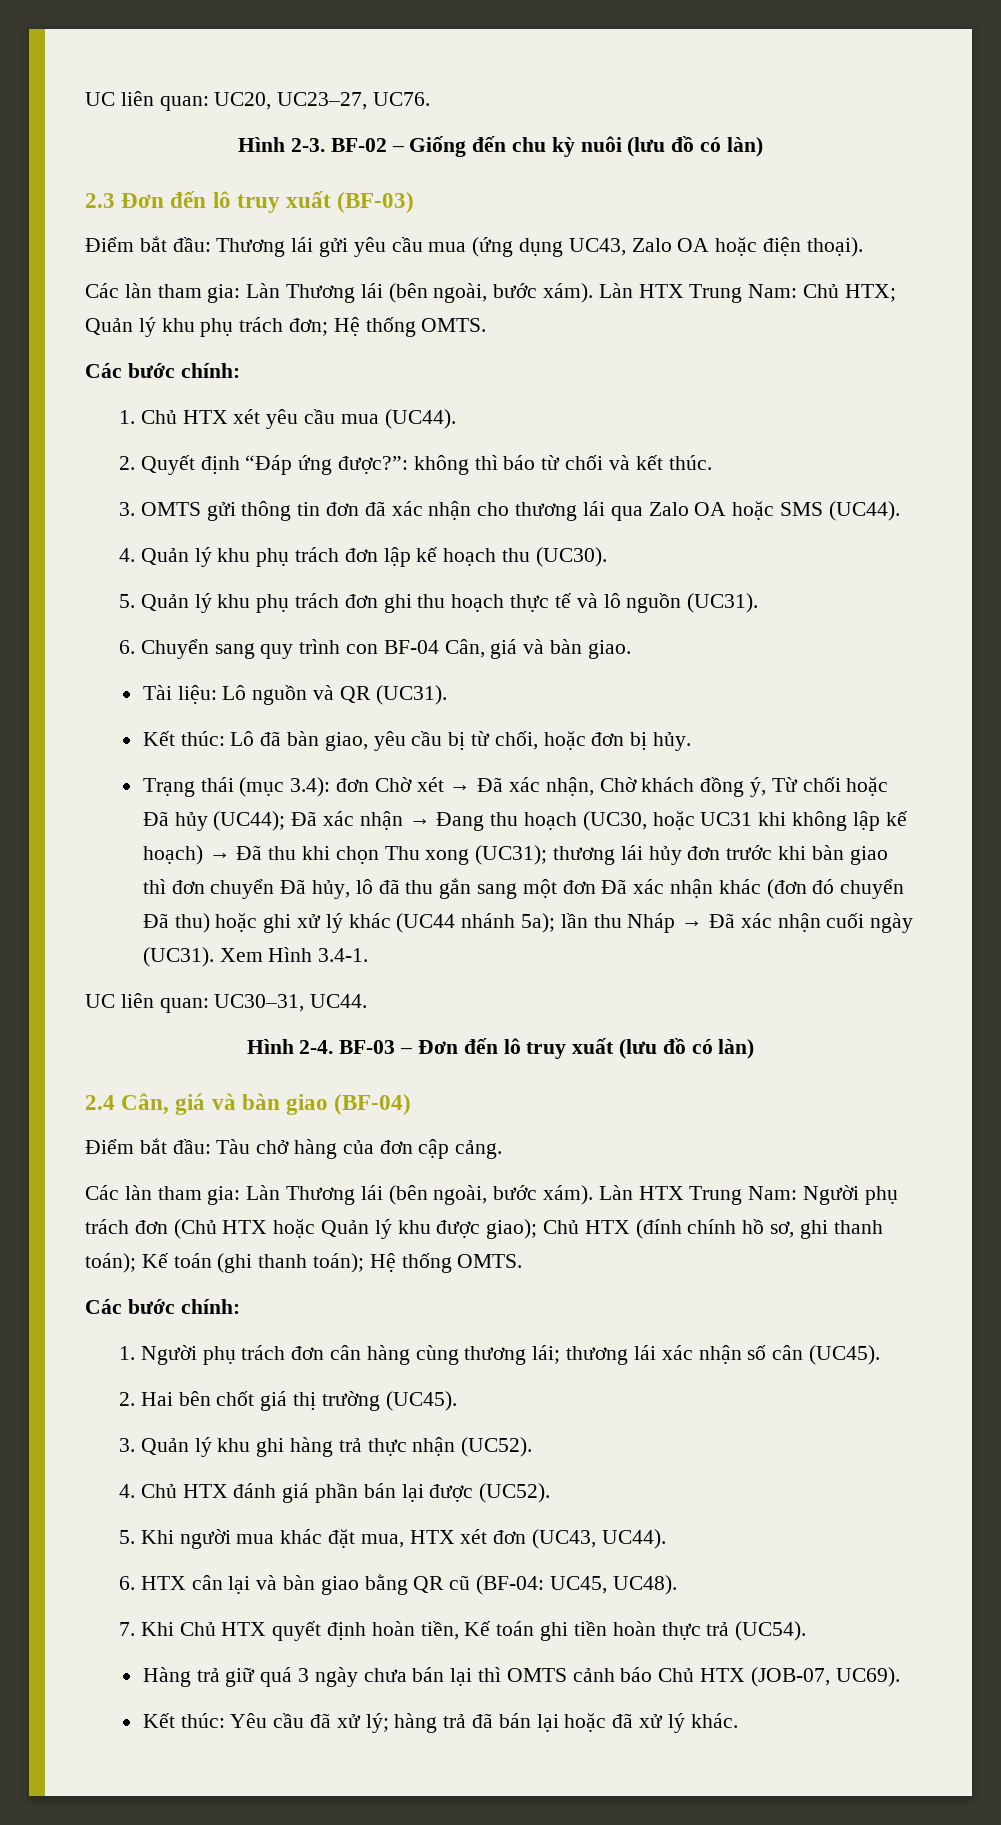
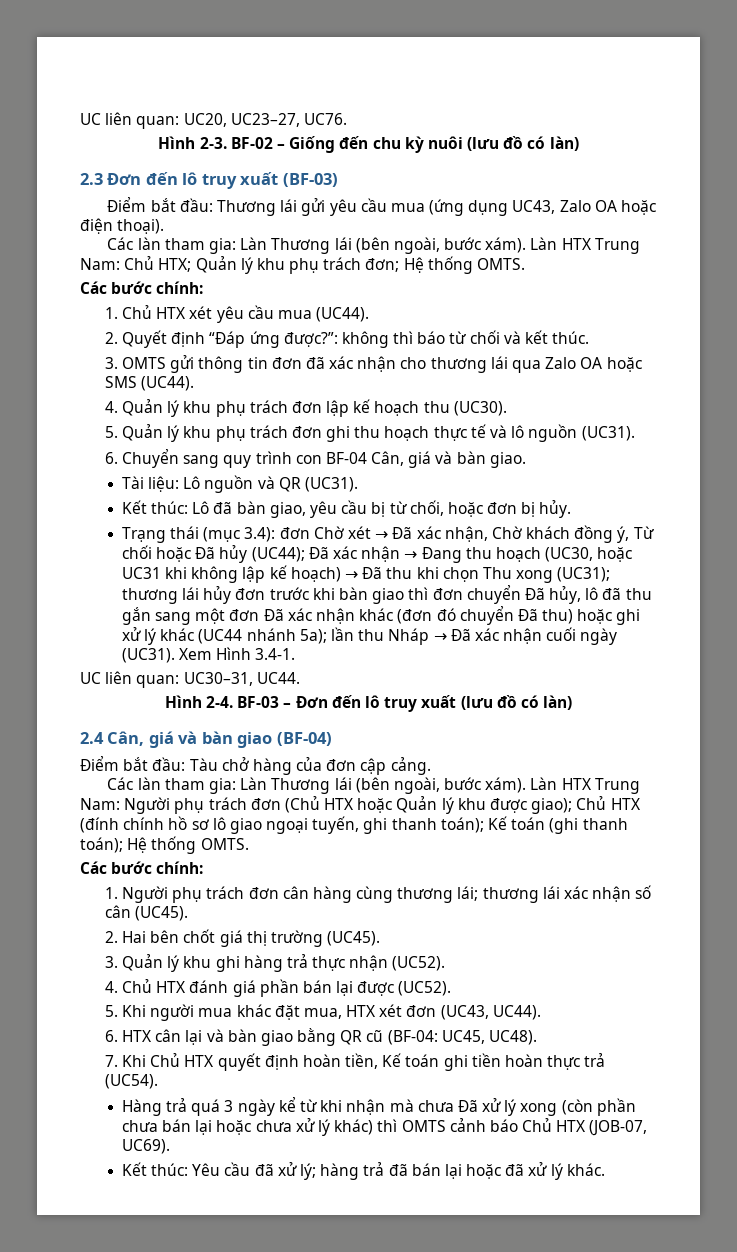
[770,1221,795,1238] sơ, -> [191,816,360,834] sơ lô giao ngoại tuyến,
[225,1667,256,1687] giữ -> (188, 1105) none
[363,1667,473,1686] chưa bán lại -> [278,1097,636,1116] [121,1118,374,1136] kể từ khi nhận mà chưa Đã xử lý xong (còn phần chưa bán lại hoặc chưa xử lý khác)

